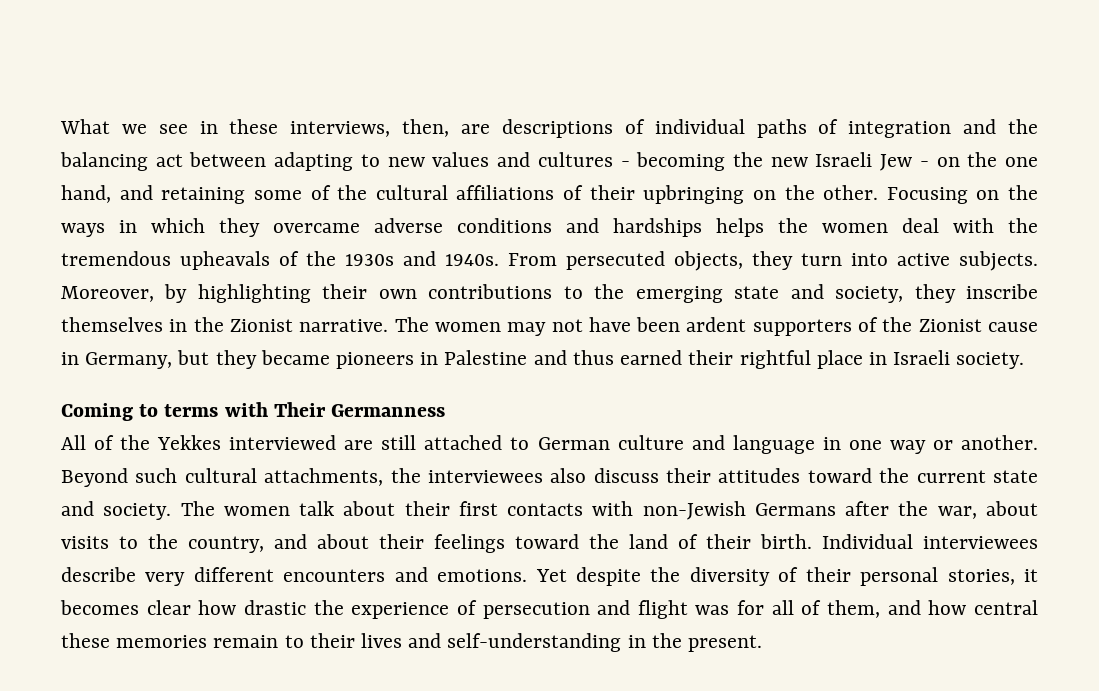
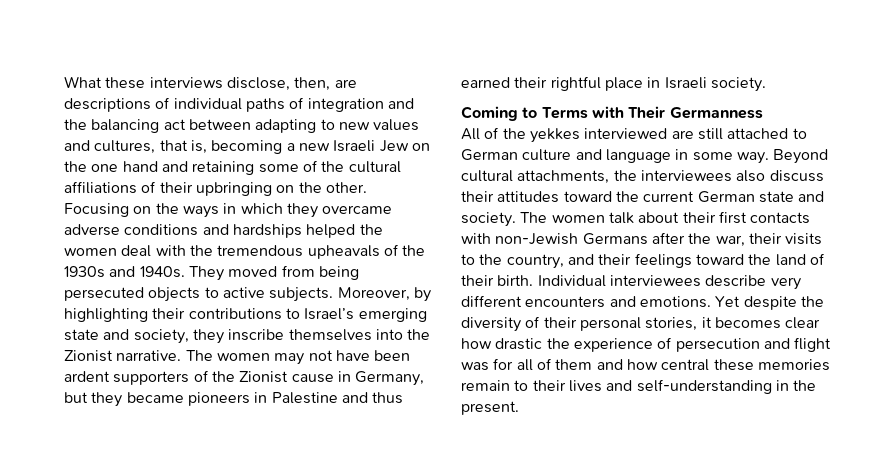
[121,119,391,137] we see in these interviews, -> [105,77,290,91] these interviews disclose,
[537,152,763,171] cultures - becoming the -> [94,140,295,154] cultures, that is, becoming a
[919,161,929,167] - -> (409, 146) none
[61,185,111,203] hand, -> [122,161,158,172] hand
[716,218,764,237] helps -> [306,224,356,238] helped
[508,251,888,271] From persecuted objects, they turn into -> [188,265,359,281] [64,287,219,302] They moved from being persecuted objects to
[378,289,417,299] own -> (186, 313) none
[594,284,625,299] the -> [304,308,355,320] Israel’s
[169,319,188,332] in -> [375,329,403,340] into
[164,404,219,417] terms -> [541,107,588,119] Terms
[157,435,222,450] Yekkes -> [529,128,580,143] yekkes
[848,435,1038,454] [61,468,178,487] one way or another. Beyond such -> [692,149,829,164] some way. Beyond
(986, 476) none -> [697,191,755,203] German
[985,501,1038,516] about -> [748,233,782,244] their
[317,534,369,549] about -> (594, 259) none
[827,600,881,618] them, -> [555,359,593,370] them

